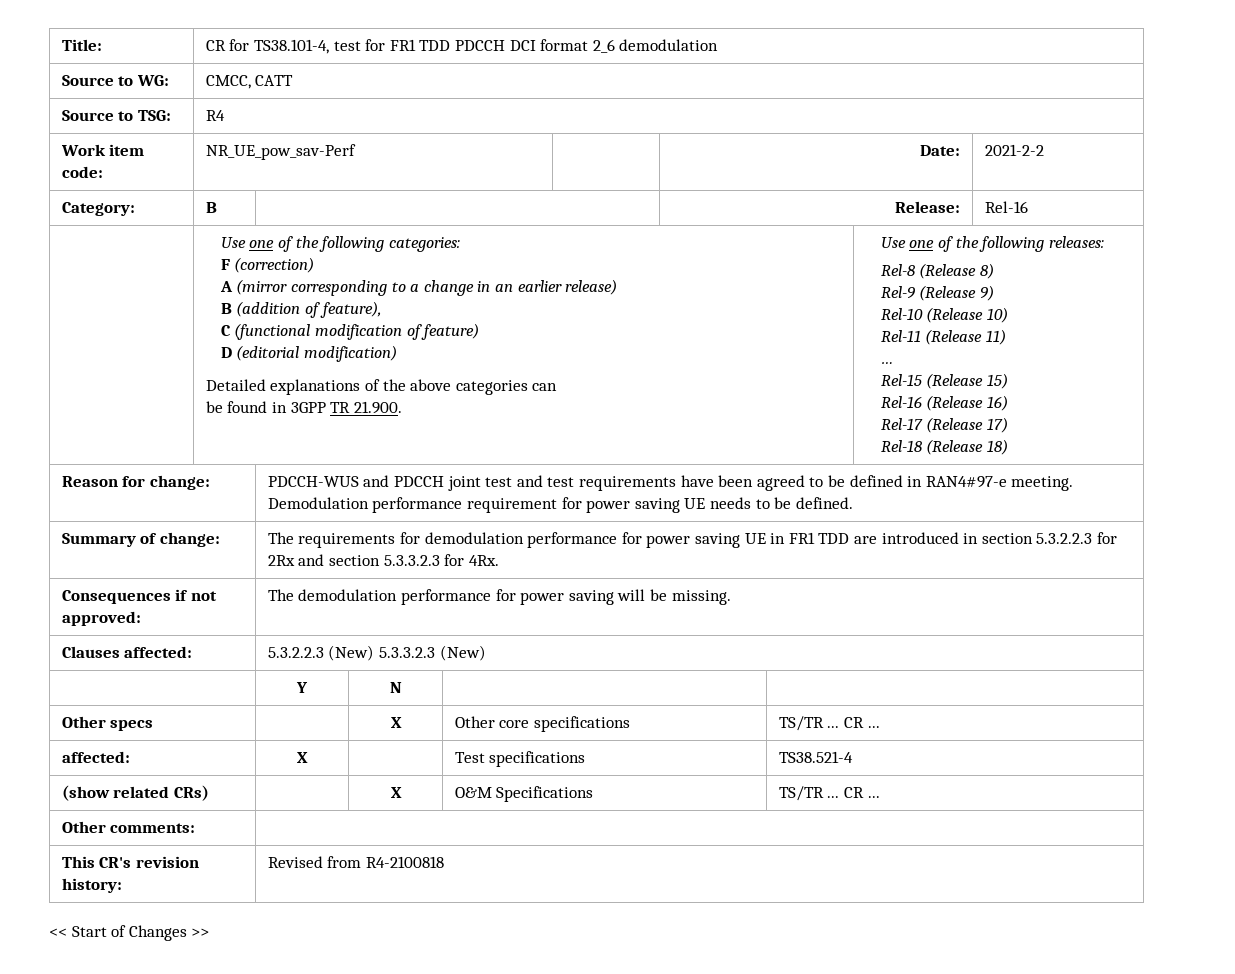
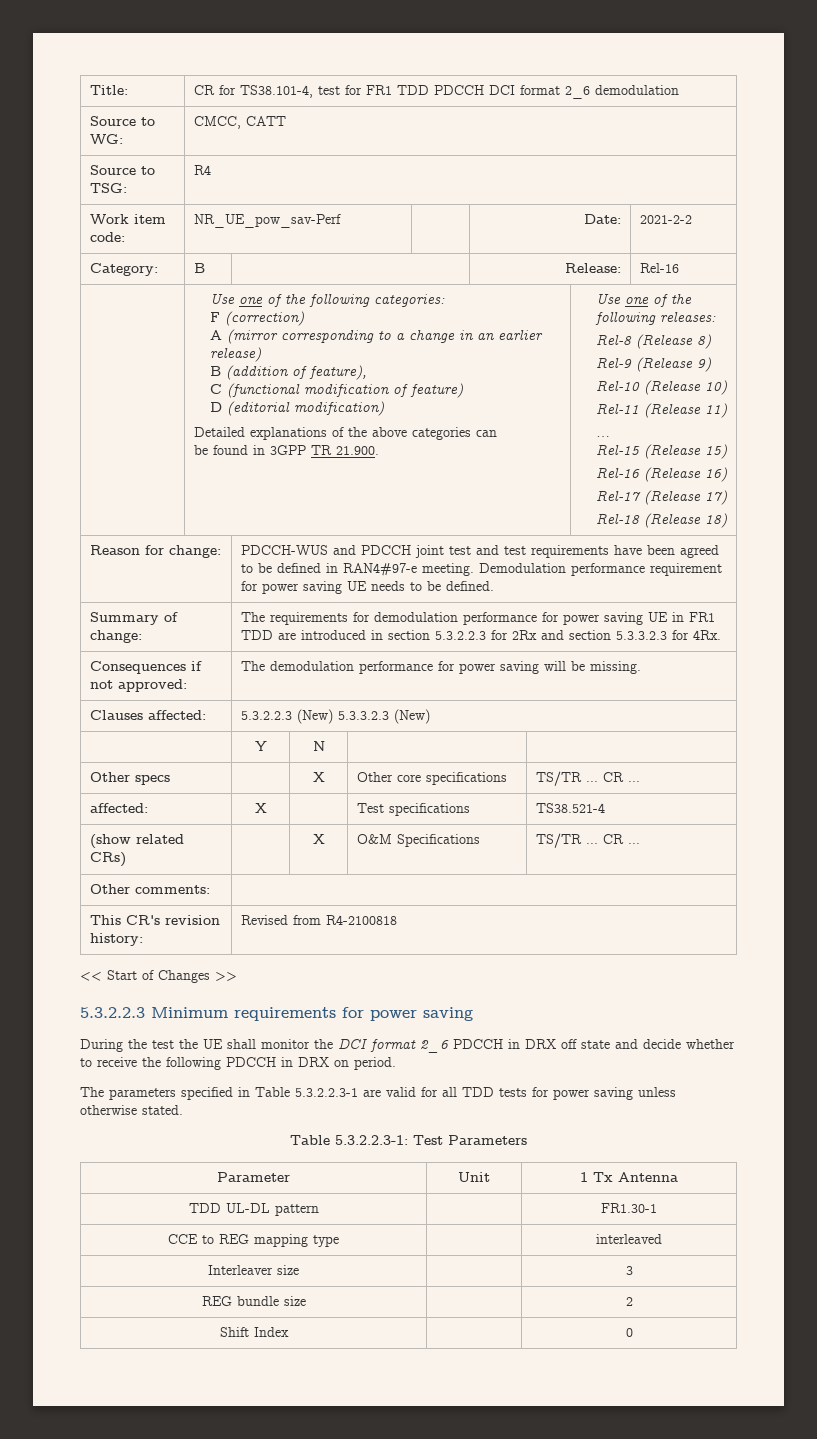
(210, 932) none -> [80,1007,473,1021] [80,1038,735,1053] [80,1057,396,1070] [80,1087,676,1100] [80,1105,183,1115] [290,1135,527,1145] [217,1172,290,1182] [458,1172,490,1182] [580,1172,678,1182] [188,1203,319,1216] [601,1203,657,1213] [168,1234,339,1247] [596,1234,662,1244] [208,1265,299,1275] [625,1266,633,1275] [201,1296,306,1306] [625,1297,633,1306] [219,1327,289,1337] [625,1328,633,1337] // 5.3.2.2.3 Minimum requirements for power saving // During the test the UE shall monitor the DCI format 2_6 PDCCH in DRX off state and decide whether to receive the following PDCCH in DRX on period. // The parameters specified in Table 5.3.2.2.3-1 are valid for all TDD tests for power saving unless otherwise stated. // Table 5.3.2.2.3-1: Test Parameters // Parameter | Unit | 1 Tx Antenna // TDD UL-DL pattern | | FR1.30-1 // CCE to REG mapping type | | interleaved // Interleaver size | | 3 // REG bundle size | | 2 // Shift Index | | 0

